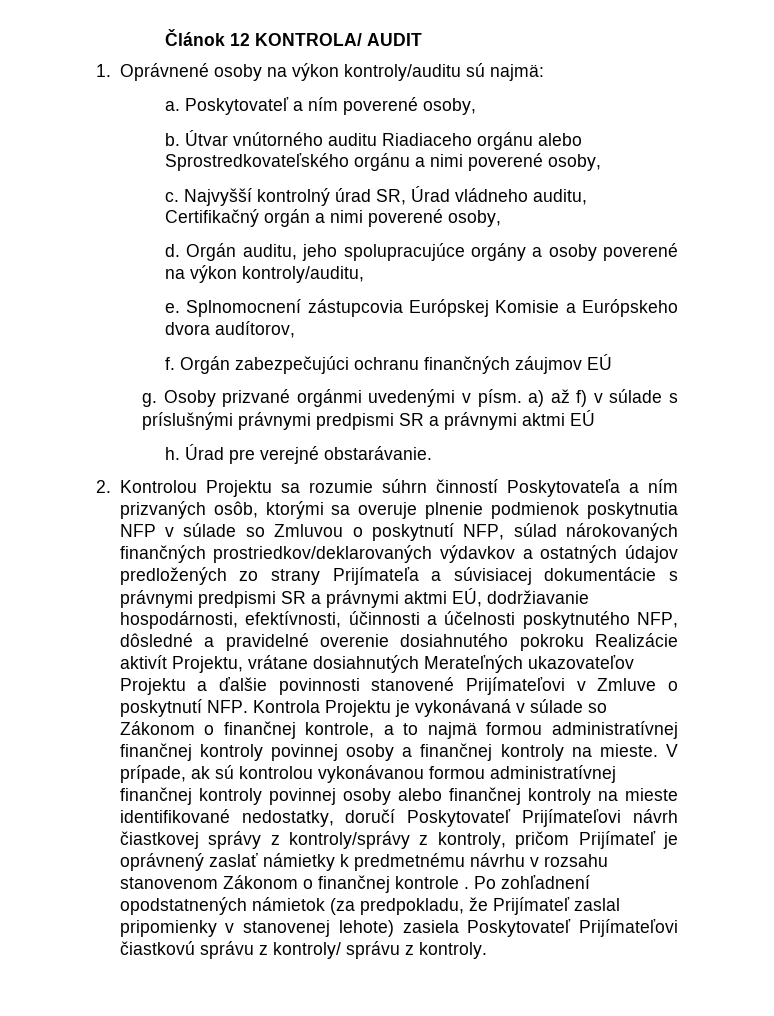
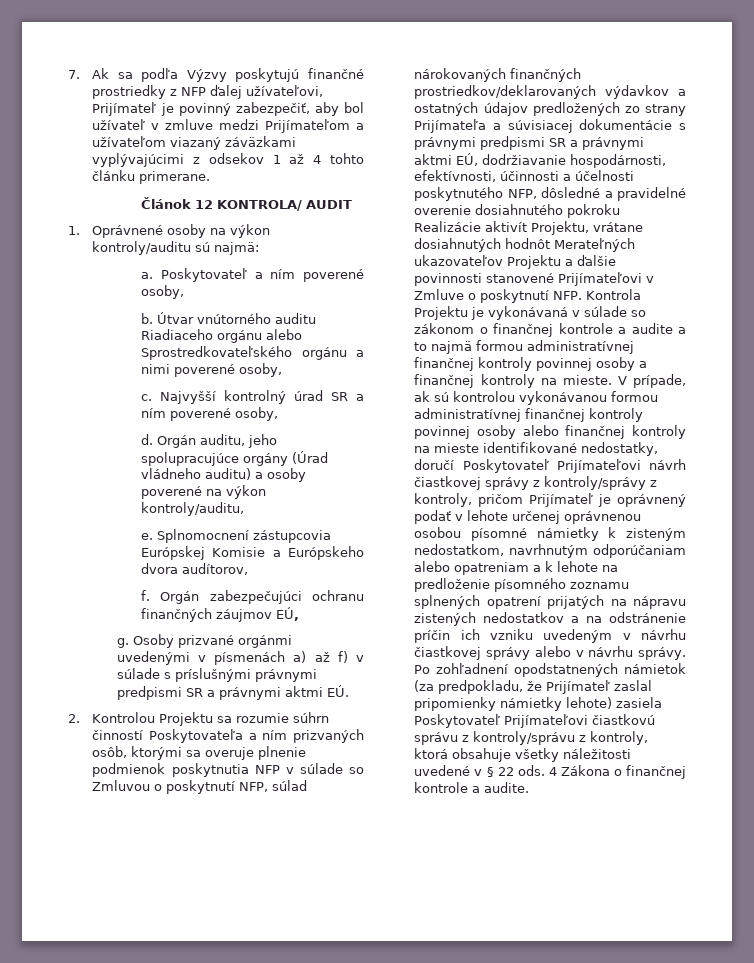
(165, 37) none -> [68,68,364,82] [92,85,324,99] [92,102,364,116] [92,119,364,133] [92,136,297,150] [92,153,364,167] [92,170,211,184] 7. Ak sa podľa Výzvy poskytujú finančné prostriedky z NFP ďalej užívateľovi, Prijímateľ je povinný zabezpečiť, aby bol užívateľ v zmluve medzi Prijímateľom a užívateľom viazaný záväzkami vyplývajúcimi z odsekov 1 až 4 tohto článku primerane. //
[376,186,588,205] [165,209,364,227] SR, Úrad vládneho auditu, Certifikačný orgán a nimi -> [331,392,364,401] [141,408,167,418] SR a ním
(526, 252) none -> [292,451,329,464] [141,468,252,480] (Úrad vládneho auditu)
[587,354,613,370] EÚ -> [276,607,300,621] EÚ,
[477,389,522,407] písm. -> [214,651,286,665] písmenách
[570,410,596,426] [165,444,433,464] EÚ // h. Úrad pre verejné obstarávanie. -> [326,685,349,697] EÚ.
(419, 664) none -> [505,238,551,249] hodnôt
[119,721,375,739] Zákonom o finančnej kontrole, -> [414,323,673,337] zákonom o finančnej kontrole a audite
[208,853,608,871] [119,875,469,893] zaslať námietky k predmetnému návrhu v rozsahu stanovenom Zákonom o finančnej kontrole . -> [414,510,642,524] [414,527,686,541] [414,544,686,558] [414,561,619,575] [414,578,630,592] [414,595,686,609] [414,612,686,626] [414,629,686,643] [414,646,687,660] podať v lehote určenej oprávnenou osobou písomné námietky k zisteným nedostatkom, navrhnutým odporúčaniam alebo opatreniam a k lehote na predloženie písomného zoznamu splnených opatrení prijatých na nápravu zistených nedostatkov a na odstránenie príčin ich vzniku uvedeným v návrhu čiastkovej správy alebo v návrhu správy.
[225,920,331,937] v stanovenej -> [500,697,563,711] námietky
[272,941,487,959] kontroly/ správu z kontroly. -> [473,731,649,745] [414,748,632,762] [414,765,686,779] [414,782,530,793] kontroly/správu z kontroly, ktorá obsahuje všetky náležitosti uvedené v § 22 ods. 4 Zákona o finančnej kontrole a audite.

